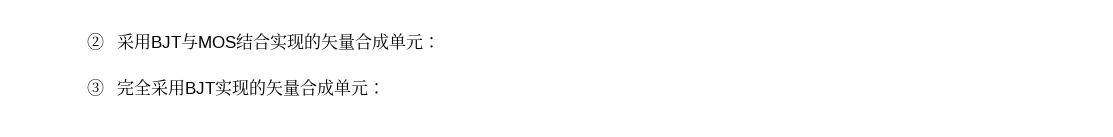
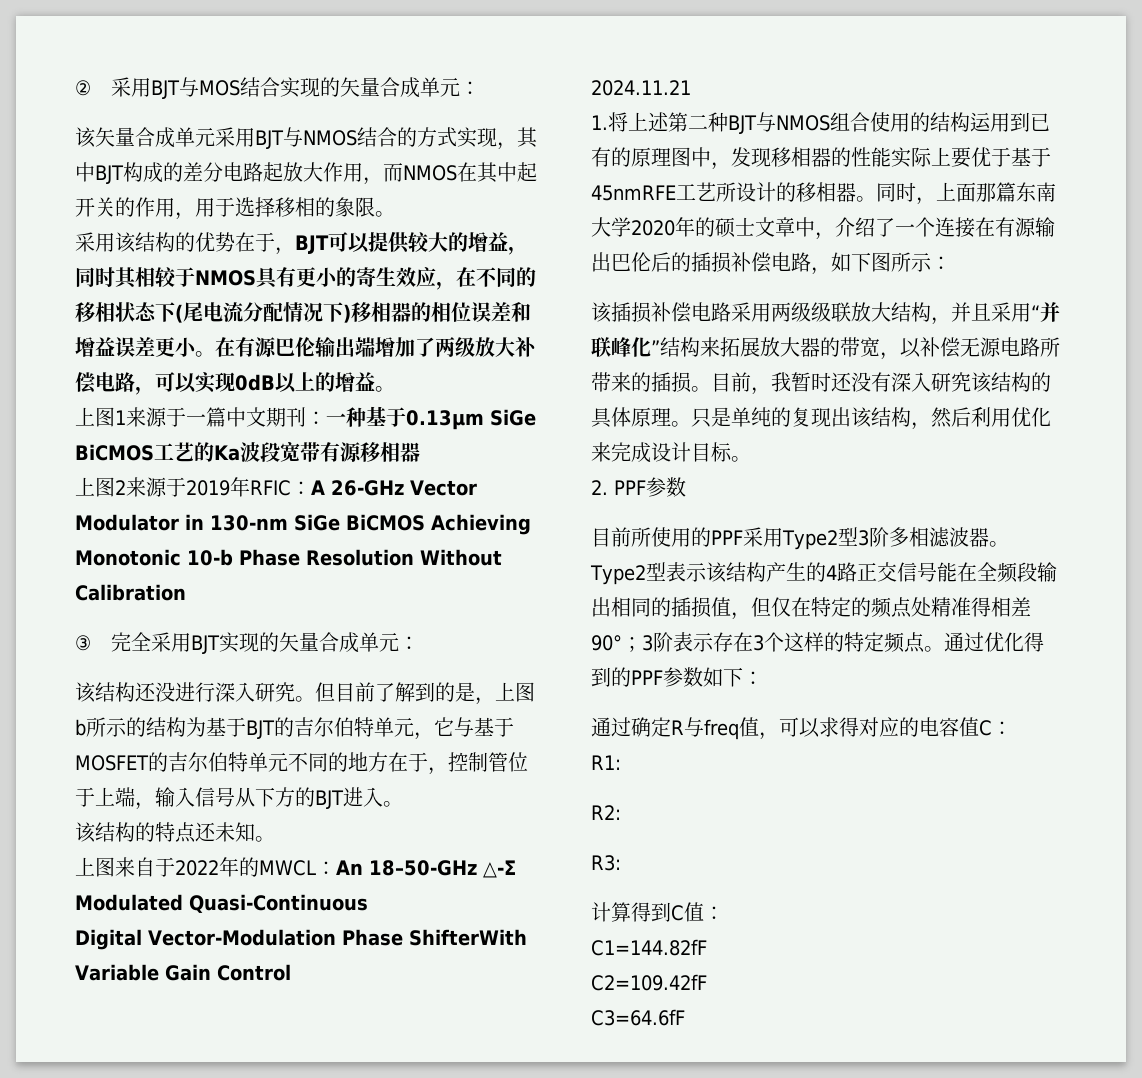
(440, 42) none -> [75,127,538,150] [75,162,537,185] [75,197,395,220] [75,231,528,255] [75,267,536,290] [75,302,531,323] [75,336,537,357] [75,372,395,395] [75,406,536,430] [75,441,420,462] [75,477,477,497] [75,514,531,535] [75,549,502,566] [75,584,186,601] // 该矢量合成单元采用BJT与NMOS结合的方式实现，其中BJT构成的差分电路起放大作用，而NMOS在其中起开关的作用，用于选择移相的象限。 // 采用该结构的优势在于，BJT可以提供较大的增益，同时其相较于NMOS具有更小的寄生效应，在不同的移相状态下(尾电流分配情况下)移相器的相位误差和增益误差更小。在有源巴伦输出端增加了两级放大补偿电路，可以实现0dB以上的增益。 // 上图1来源于一篇中文期刊：一种基于0.13μm SiGe BiCMOS工艺的Ka波段宽带有源移相器 // 上图2来源于2019年RFIC：A 26-GHz Vector Modulator in 130-nm SiGe BiCMOS Achieving Monotonic 10-b Phase Resolution Without Calibration
(385, 88) none -> [75,682,535,705] [75,717,514,740] [75,752,528,775] [75,787,403,810] [75,822,275,843] [75,857,516,878] [75,894,368,913] [75,929,527,950] [75,964,291,981] [591,80,691,96] [591,112,1050,134] [591,147,1051,170] [591,182,1056,205] [591,217,1055,240] [591,252,951,275] [591,302,1060,325] [591,337,1060,360] [591,372,1051,395] [591,407,1051,430] [591,442,751,463] [591,477,686,497] [591,527,1009,550] [590,562,1057,585] [591,597,1031,620] [591,632,1044,653] [591,667,763,687] [591,717,1012,740] [591,755,621,770] [591,805,621,820] [591,855,621,871] [591,902,724,922] [591,939,707,956] [591,974,707,991] [591,1009,685,1026] // 该结构还没进行深入研究。但目前了解到的是，上图b所示的结构为基于BJT的吉尔伯特单元，它与基于MOSFET的吉尔伯特单元不同的地方在于，控制管位于上端，输入信号从下方的BJT进入。 // 该结构的特点还未知。 // 上图来自于2022年的MWCL：An 18–50-GHz △-Σ Modulated Quasi-Continuous // Digital Vector-Modulation Phase ShifterWith Variable Gain Control // 2024.11.21 // 1.将上述第二种BJT与NMOS组合使用的结构运用到已有的原理图中，发现移相器的性能实际上要优于基于45nmRFE工艺所设计的移相器。同时，上面那篇东南大学2020年的硕士文章中，介绍了一个连接在有源输出巴伦后的插损补偿电路，如下图所示： // 该插损补偿电路采用两级级联放大结构，并且采用“并联峰化”结构来拓展放大器的带宽，以补偿无源电路所带来的插损。目前，我暂时还没有深入研究该结构的具体原理。只是单纯的复现出该结构，然后利用优化来完成设计目标。 // 2. PPF参数 // 目前所使用的PPF采用Type2型3阶多相滤波器。Type2型表示该结构产生的4路正交信号能在全频段输出相同的插损值，但仅在特定的频点处精准得相差90°；3阶表示存在3个这样的特定频点。通过优化得到的PPF参数如下： // 通过确定R与freq值，可以求得对应的电容值C： // R1: // R2: // R3: // 计算得到C值： // C1=144.82fF // C2=109.42fF // C3=64.6fF

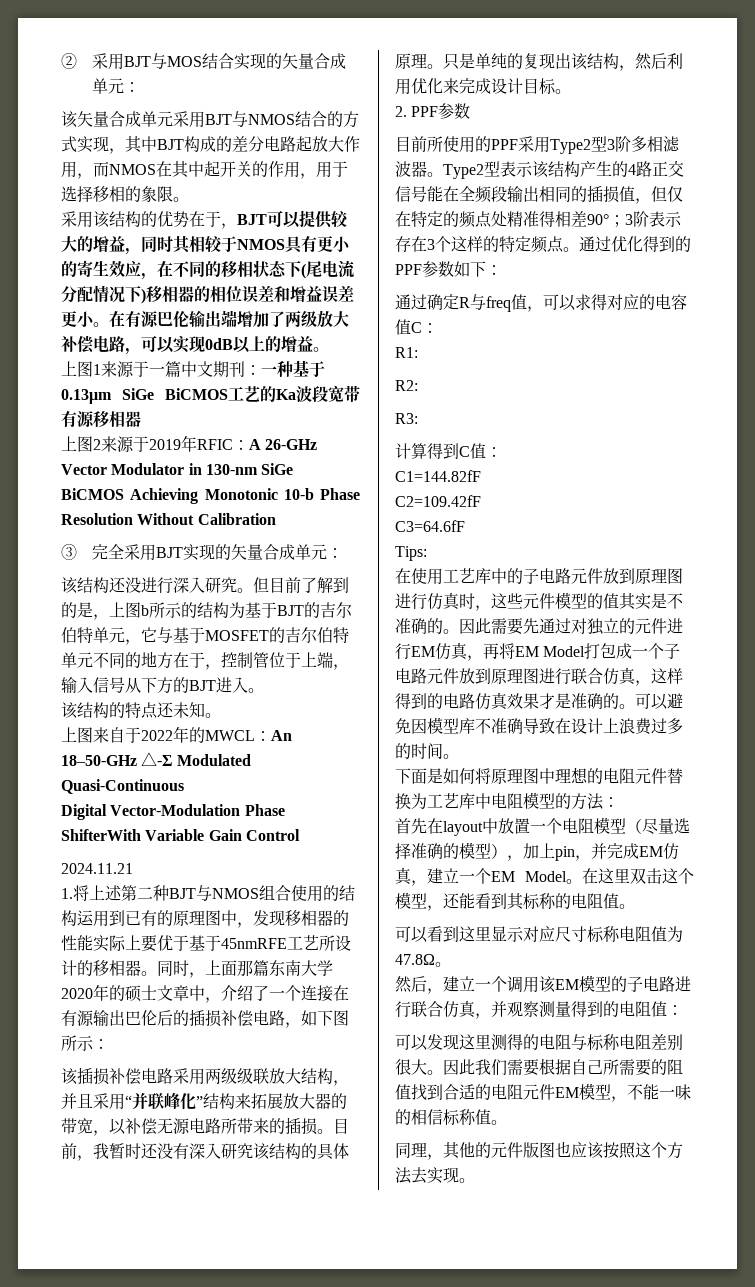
(685, 1017) none -> [395,546,427,561] [395,568,683,585] [395,592,683,611] [395,618,683,635] [395,642,681,661] [395,667,683,686] [395,692,683,710] [395,717,683,735] [395,743,459,759] [395,767,683,784] [395,792,619,810] [395,817,690,836] [395,842,679,861] [395,867,694,886] [395,892,635,911] [395,926,683,943] [395,954,451,967] [395,975,691,994] [395,1000,683,1019] [395,1034,683,1051] [395,1058,683,1076] [395,1083,691,1102] [395,1109,507,1126] [395,1141,683,1160] [395,1167,475,1184] // Tips: // 在使用工艺库中的子电路元件放到原理图进行仿真时，这些元件模型的值其实是不准确的。因此需要先通过对独立的元件进行EM仿真，再将EM Model打包成一个子电路元件放到原理图进行联合仿真，这样得到的电路仿真效果才是准确的。可以避免因模型库不准确导致在设计上浪费过多的时间。 // 下面是如何将原理图中理想的电阻元件替换为工艺库中电阻模型的方法： // 首先在layout中放置一个电阻模型（尽量选择准确的模型），加上pin，并完成EM仿真，建立一个EM Model。在这里双击这个模型，还能看到其标称的电阻值。 // 可以看到这里显示对应尺寸标称电阻值为47.8Ω。 // 然后，建立一个调用该EM模型的子电路进行联合仿真，并观察测量得到的电阻值： // 可以发现这里测得的电阻与标称电阻差别很大。因此我们需要根据自己所需要的阻值找到合适的电阻元件EM模型，不能一味的相信标称值。 // 同理，其他的元件版图也应该按照这个方法去实现。

